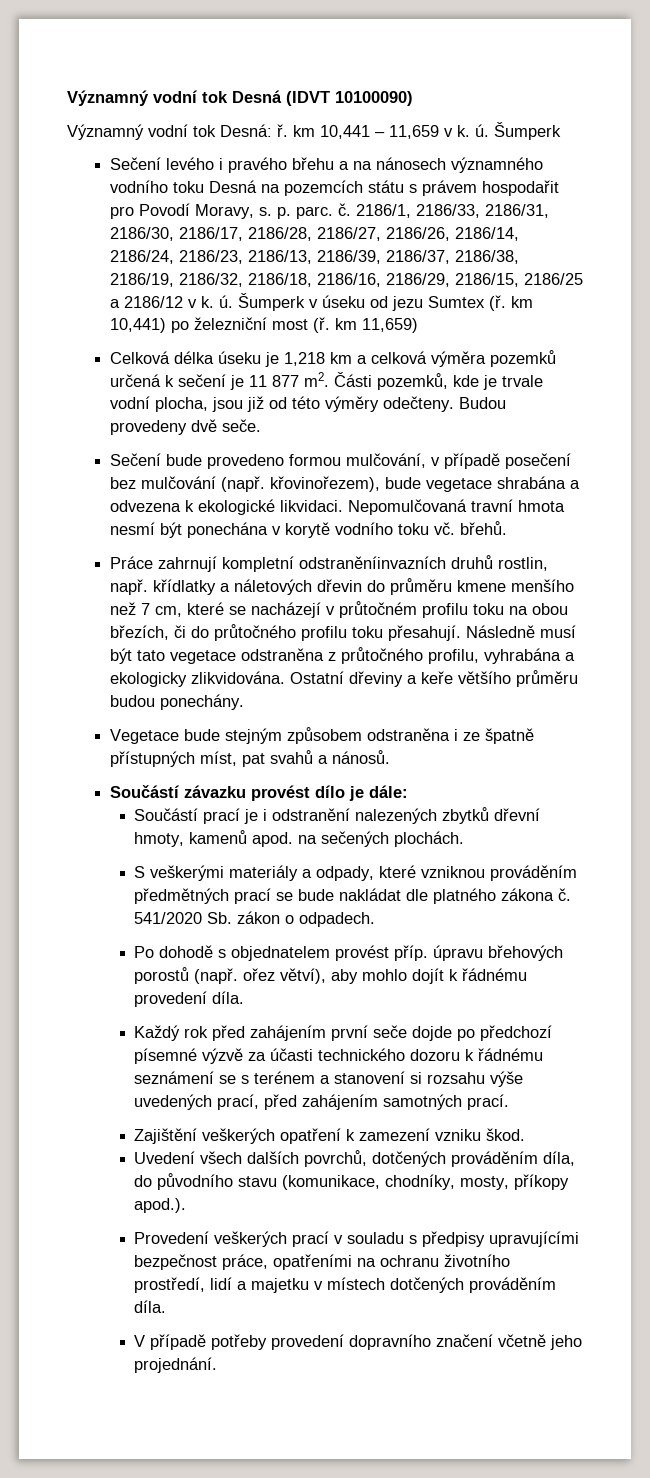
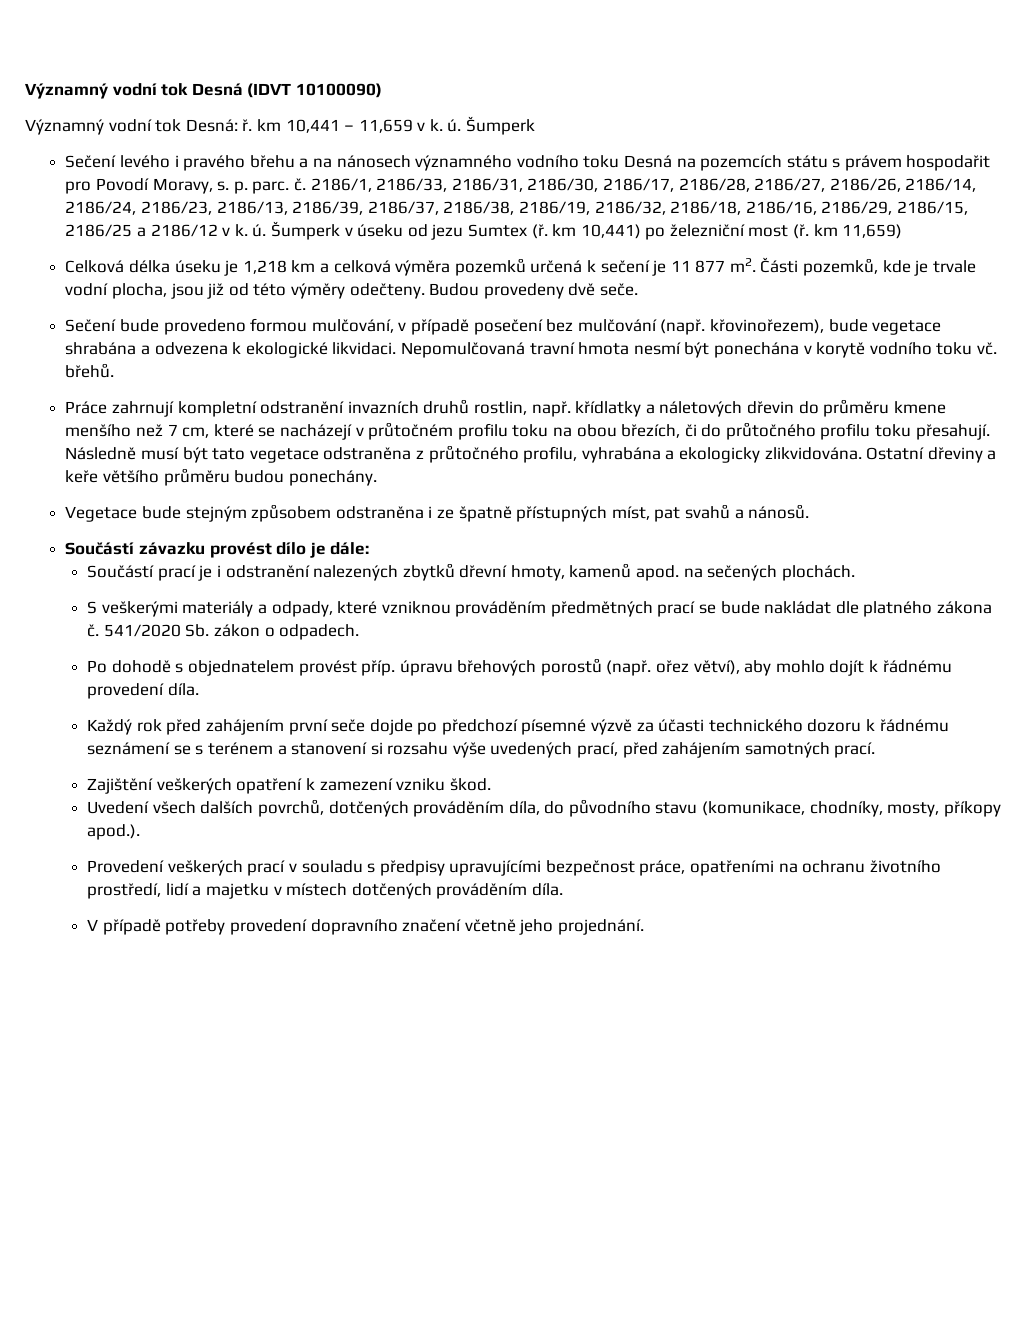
[298,556,446,569] odstraněníinvazních -> [260,401,419,414] odstranění invazních

